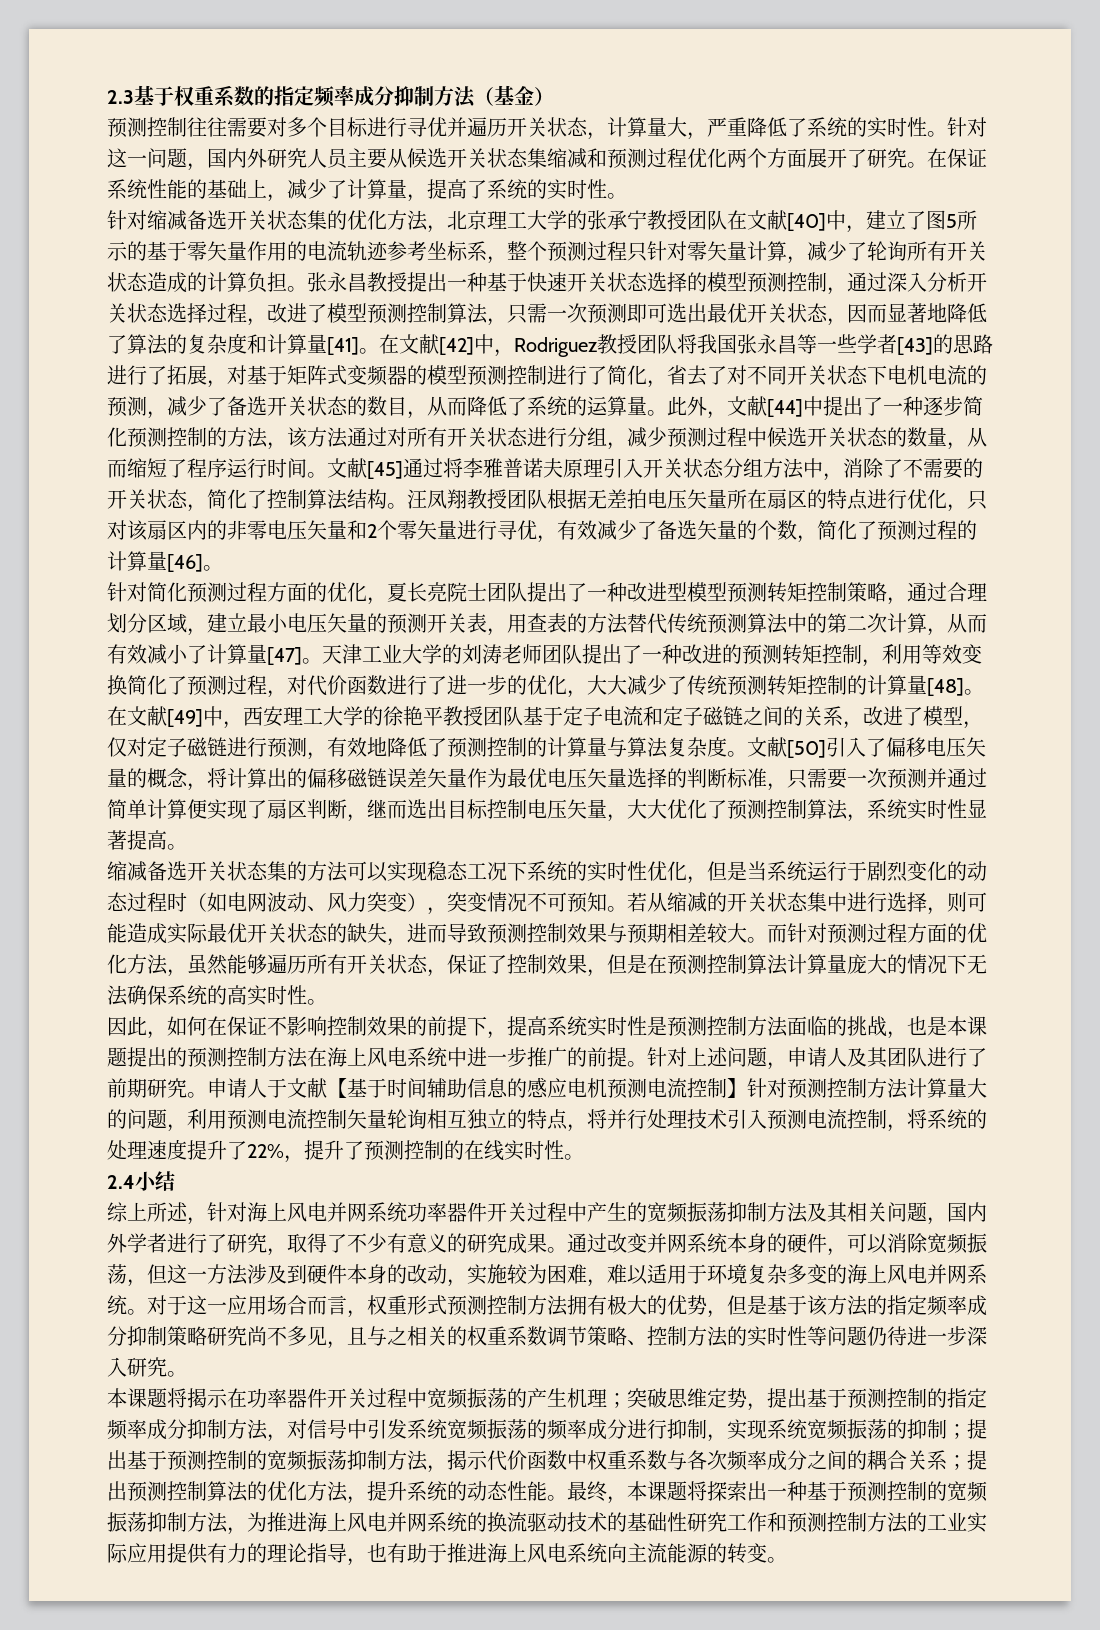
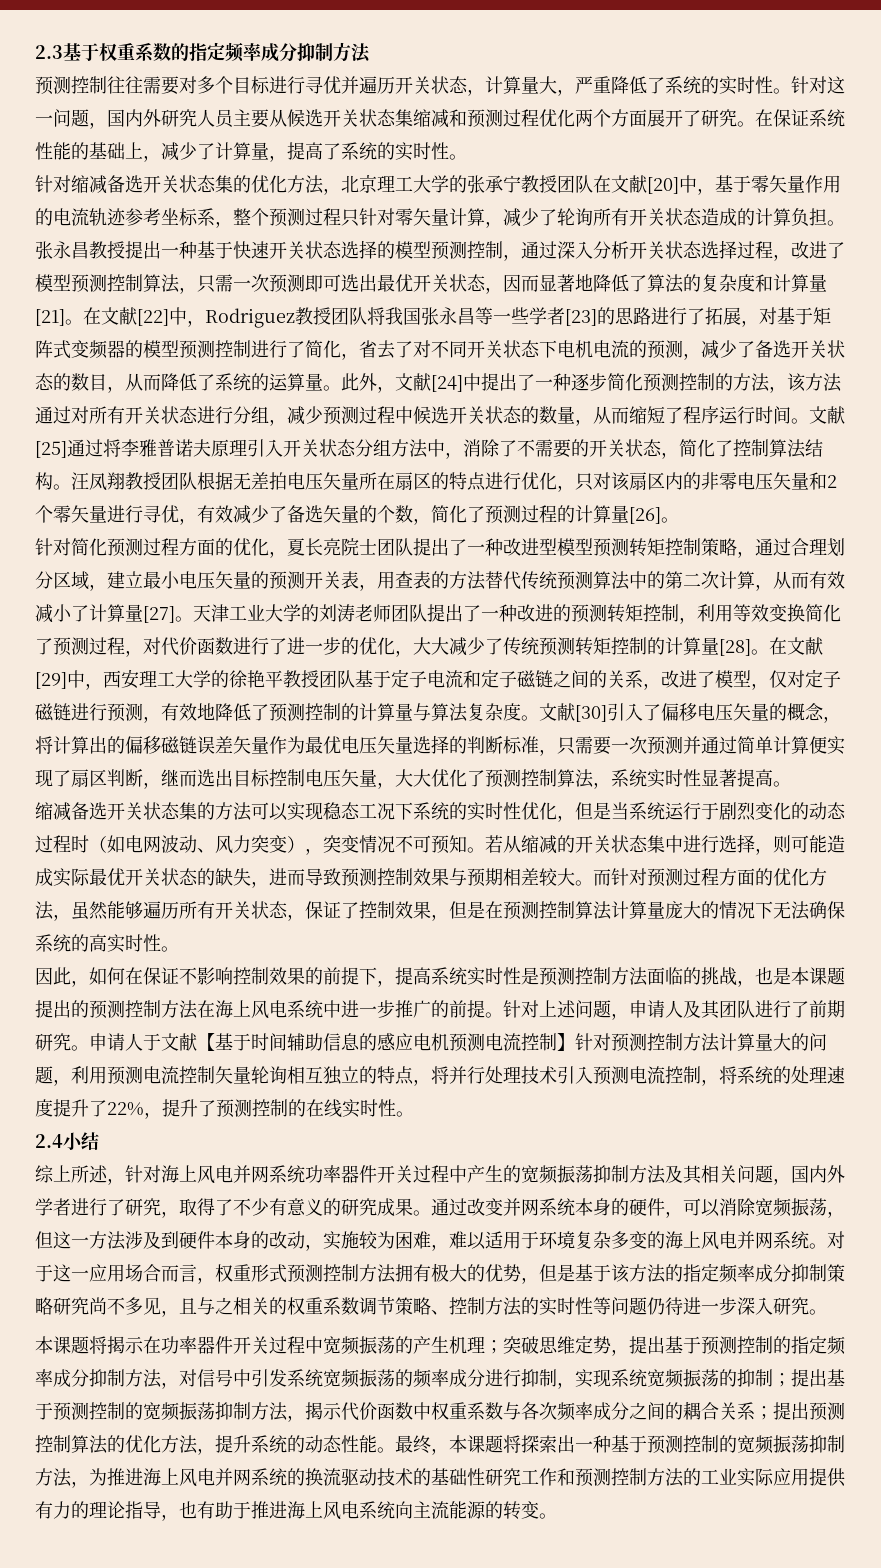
[474,85,554,106] （基金） -> (371, 53) none
[787,210,977,233] [107,241,147,261] [40]中，建立了图5所示的 -> [647,175,715,195] [20]中，
[327,334,474,355] [41]。在文献[42] -> [35,307,169,326] [21]。在文献[22]
[897,337,933,355] [43] -> [565,309,597,326] [23]
[767,399,803,417] [44] -> [431,375,463,392] [24]
[367,461,403,479] [45] -> [35,441,67,458] [25]
[167,554,203,572] [46] -> [629,507,661,524] [26]
[267,647,302,665] [47] -> [143,606,175,623] [27]
[927,678,984,696] [107,706,203,727] [48]。在文献[49] -> [719,637,823,656] [35,672,67,689] [28]。在文献[29]
[787,740,826,758] [50] -> [575,705,607,722] [30]

